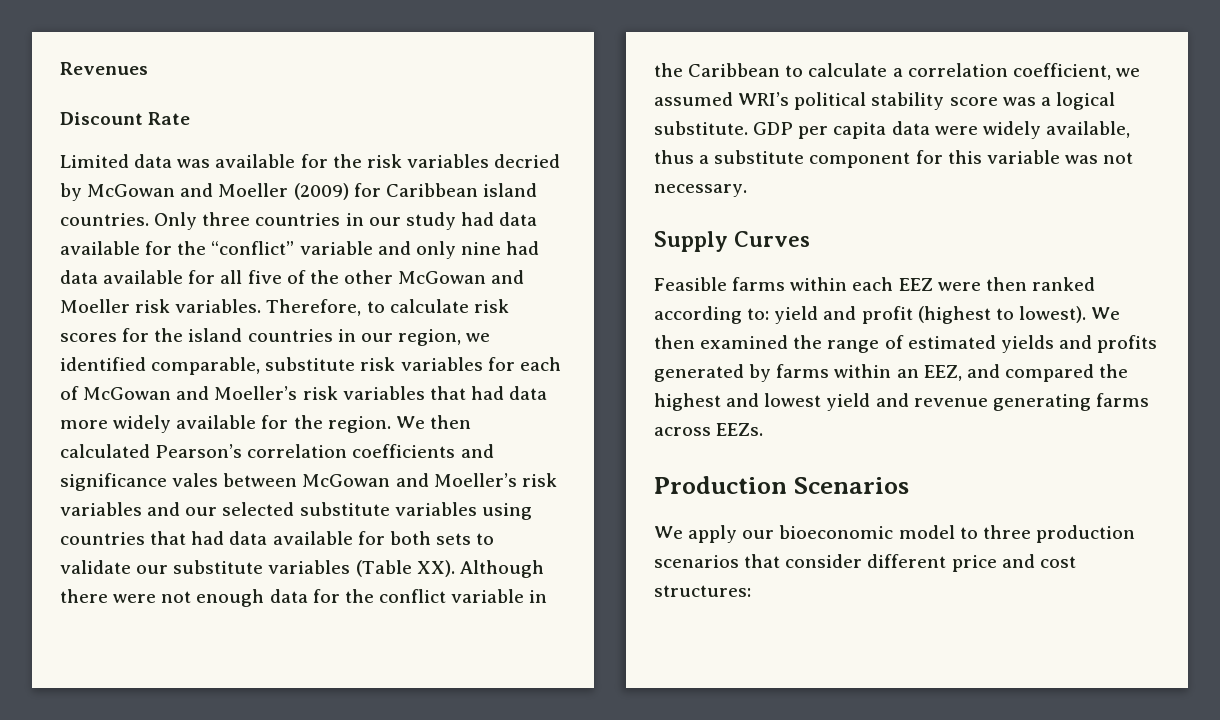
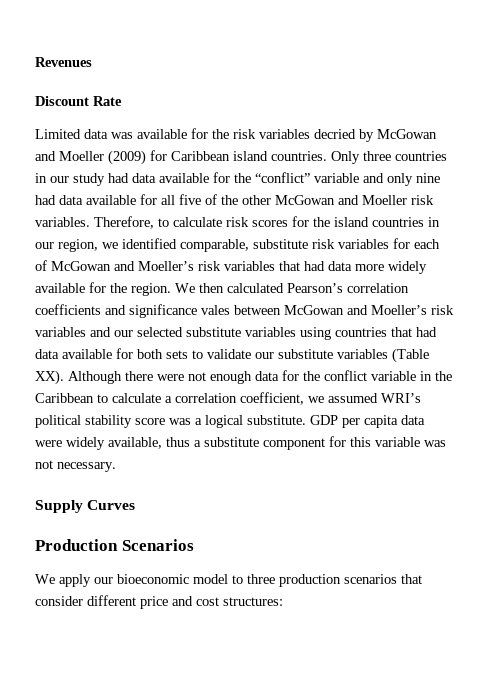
[654,277,1095,291] [654,306,1121,324] [654,335,1158,353] [654,364,1129,382] [654,393,1149,411] [654,423,764,436] // Feasible farms within each EEZ were then ranked according to: yield and profit (highest to lowest). We then examined the range of estimated yields and profits generated by farms within an EEZ, and compared the highest and lowest yield and revenue generating farms across EEZs. -> (136, 505) none

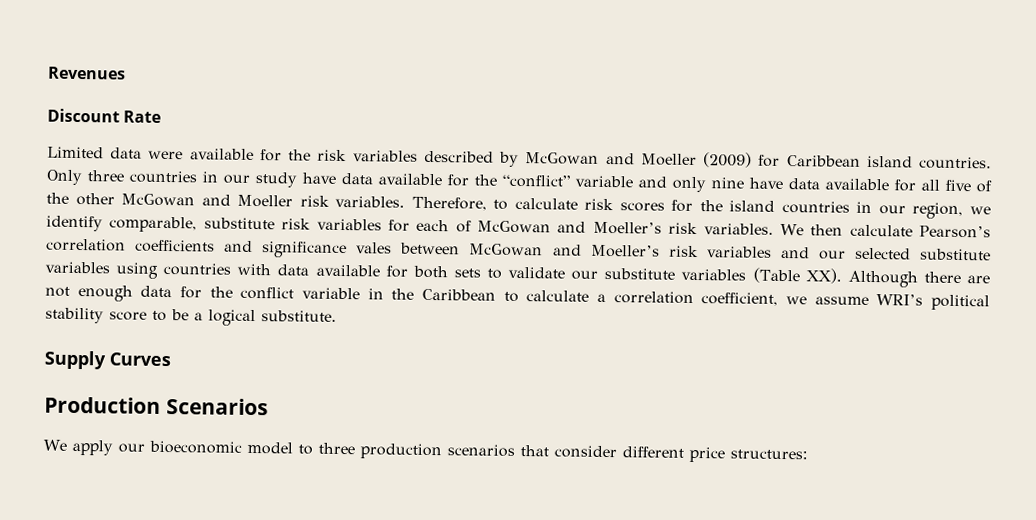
[111,132,133,139] was -> [148,150,184,160] were
[314,129,356,139] decried -> [423,150,494,163] described
[108,173,129,183] had -> [302,172,336,184] have
[35,195,56,205] had -> [749,177,783,189] have
[122,238,177,249] identified -> [46,215,103,232] identify
[224,261,427,274] [35,282,171,296] variables that had data more widely available for the region. -> [703,223,774,235] variables.
[227,283,284,293] calculated -> [849,224,913,237] calculate
[391,327,437,337] that had -> [237,263,272,276] with
[157,374,184,381] were -> [966,275,990,284] are
[328,393,378,403] assumed -> [814,296,869,305] assume
[169,418,191,425] was -> [152,309,189,322] to be
[310,415,425,428] [35,436,446,450] [35,460,116,472] GDP per capita data were widely available, thus a substitute component for this variable was not necessary. -> (337, 316) none
[172,596,219,606] and cost -> (725, 454) none

